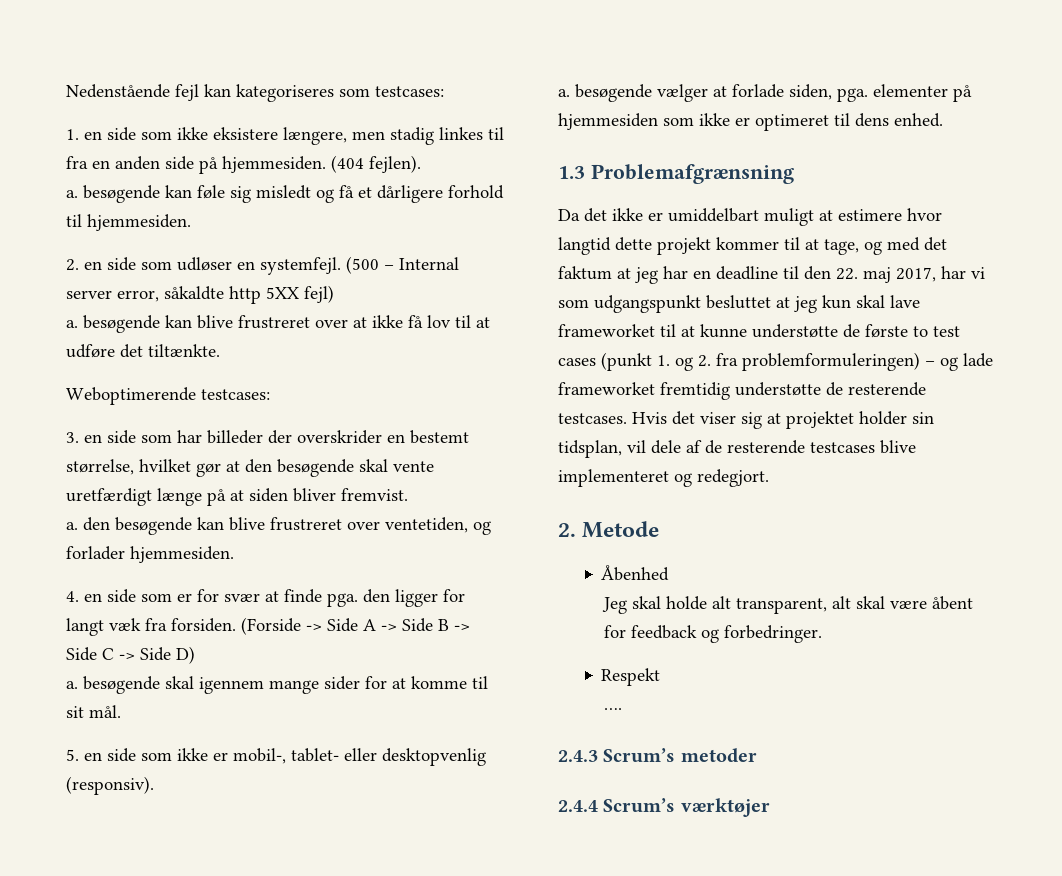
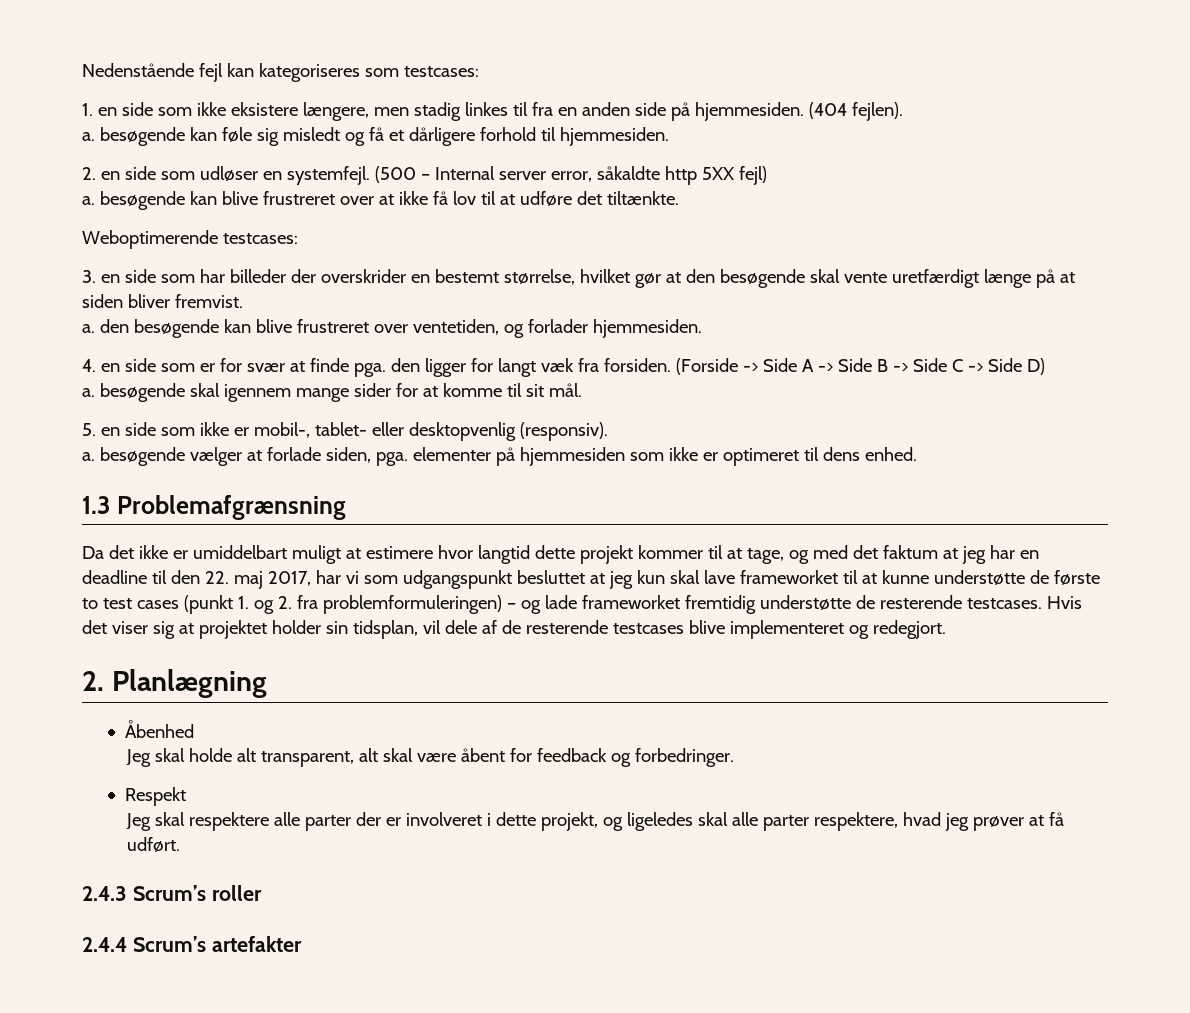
[582,521,660,538] Metode -> [111,669,267,698] Planlægning
[603,708,622,710] …. -> [126,812,1065,831] [127,837,181,852] Jeg skal respektere alle parter der er involveret i dette projekt, og ligeledes skal alle parter respektere, hvad jeg prøver at få udført.
[680,748,757,763] metoder -> [211,885,262,901] roller
[680,798,770,817] værktøjer -> [211,936,302,952] artefakter

